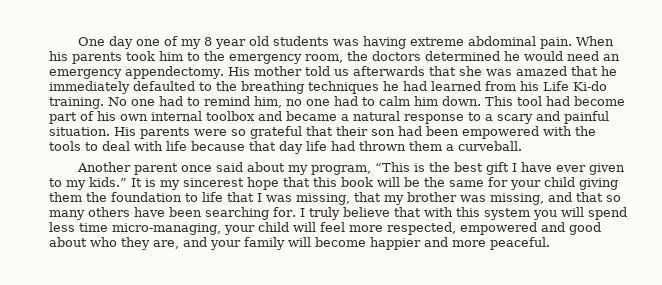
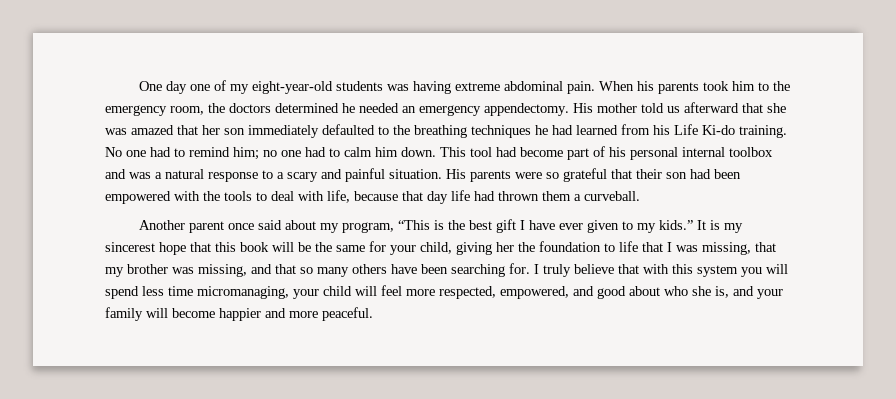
[203,36,269,49] 8 year old -> [252,81,334,94] eight-year-old
[524,51,599,61] would need -> [359,103,399,113] needed
[352,66,425,76] afterwards -> [684,102,739,113] afterward
[600,66,617,76] he -> [202,125,245,135] her son
[254,96,282,108] him, -> [233,147,259,160] him;
[120,114,148,121] own -> [630,147,678,160] personal
[286,111,337,121] became -> [129,172,151,179] was
[166,141,187,151] life -> [327,190,350,203] life,
[544,177,618,190] [49,192,82,202] child giving them -> [420,242,514,255] child, giving her
[112,223,221,235] micro-managing, -> [197,286,289,299] micromanaging,
[460,222,537,235] empowered -> [500,286,569,299] empowered,
[121,237,179,250] they are, -> [692,286,729,298] she is,

